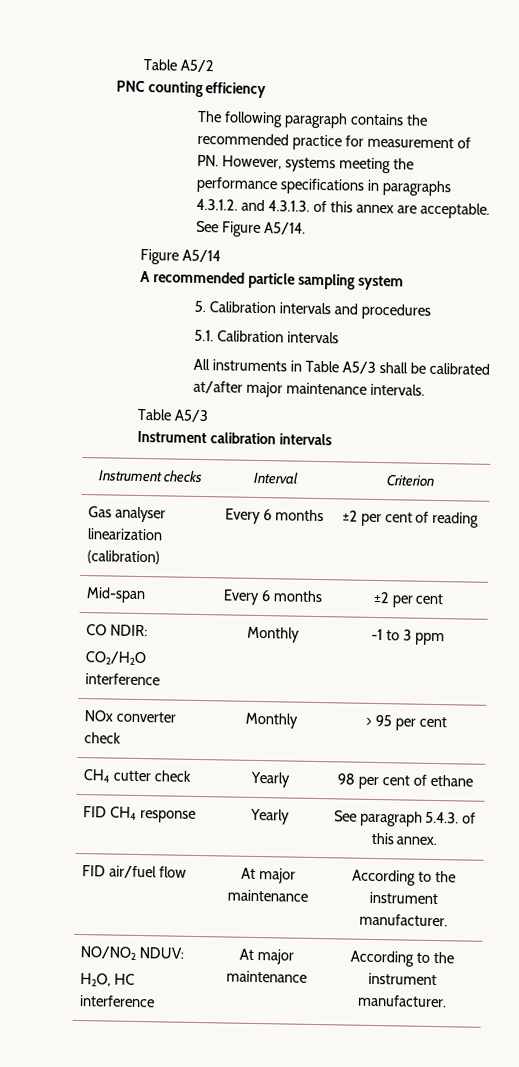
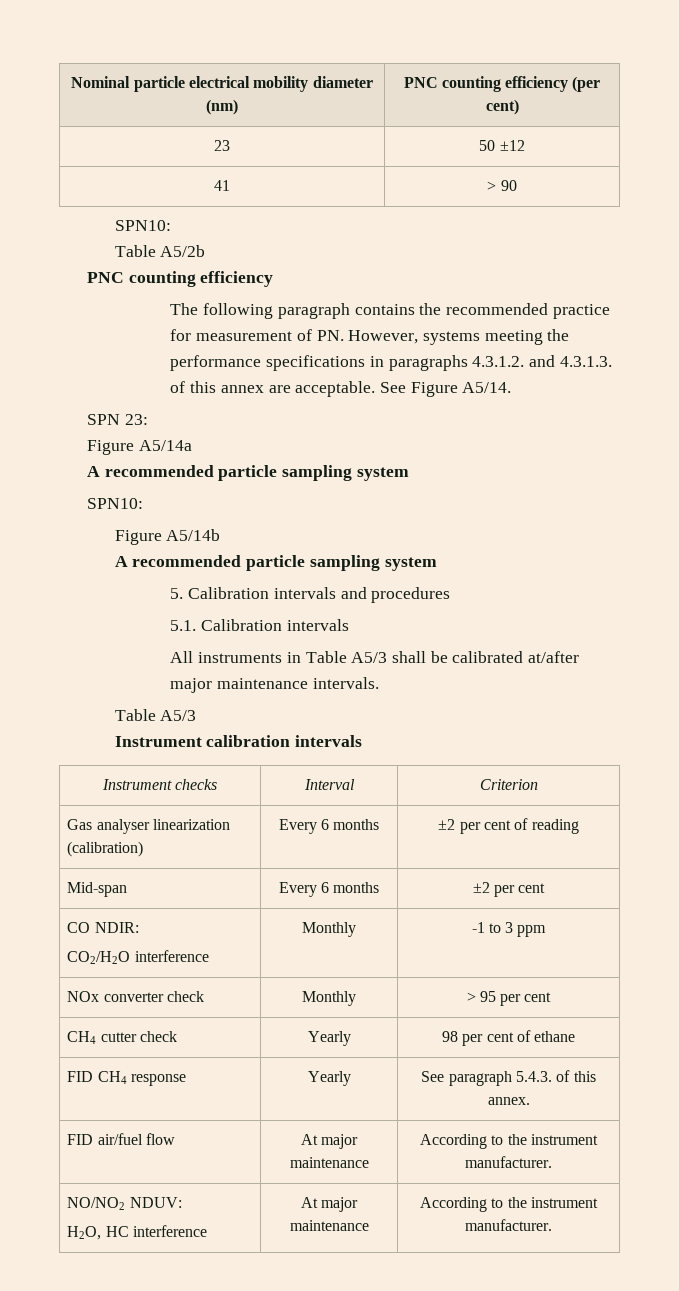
[143,58,216,73] Table A5/2 -> [71,76,373,92] [206,99,238,115] [403,76,601,92] [485,99,519,115] [214,140,230,151] [479,140,525,151] [214,180,230,191] [487,180,517,191] [114,220,171,231] [114,245,206,257] Nominal particle electrical mobility diameter (nm) | PNC counting efficiency (per cent) // 23 | 50 ±12 // 41 | > 90 // SPN10: // Table A5/2b
[140,248,222,265] // Figure A5/14 -> [86,414,148,425] [86,440,192,455] [86,465,409,481] [86,498,143,509] [114,529,221,545] // SPN 23: // Figure A5/14a // A recommended particle sampling system // SPN10: // Figure A5/14b

